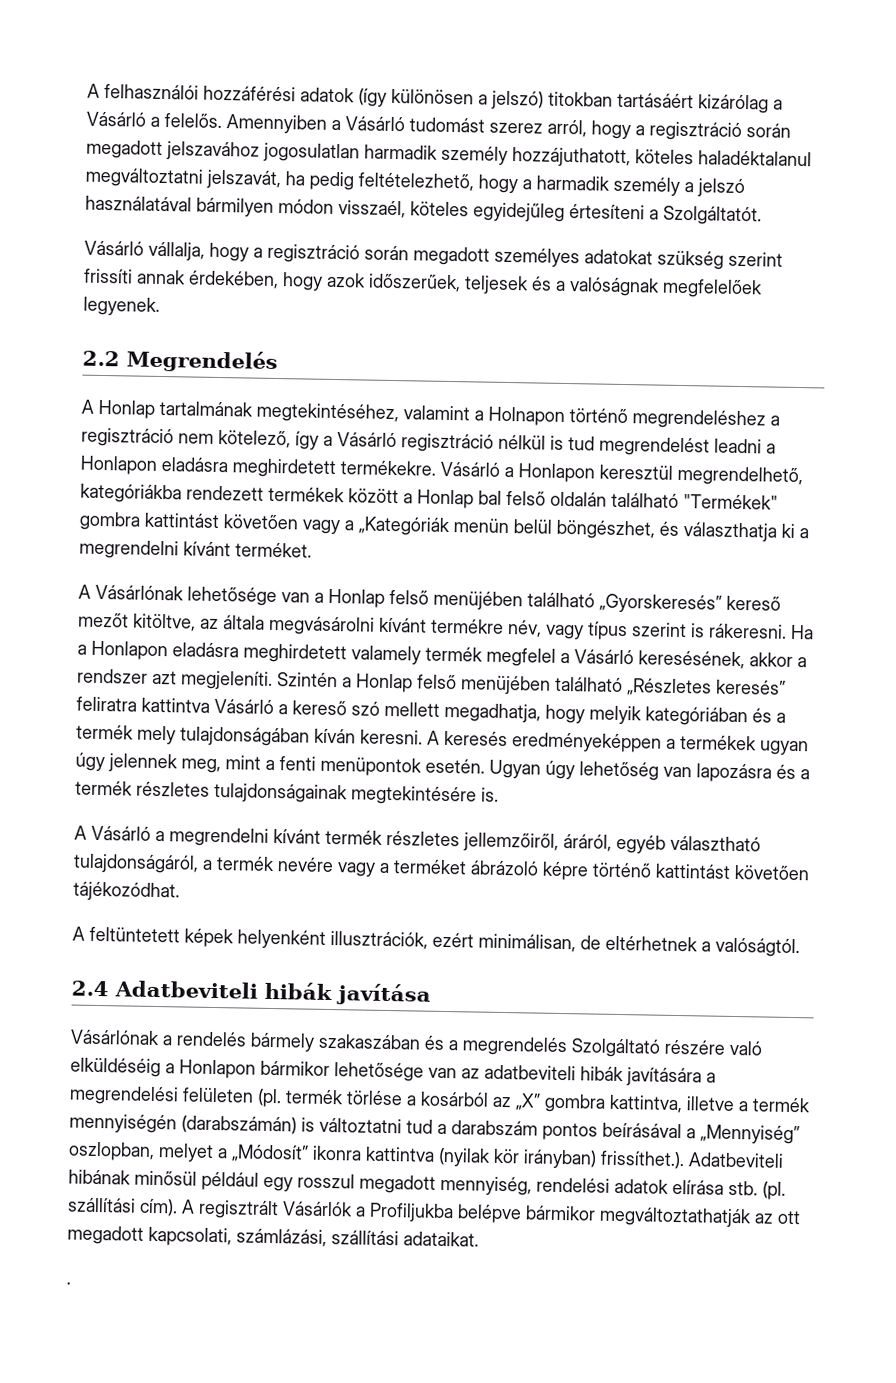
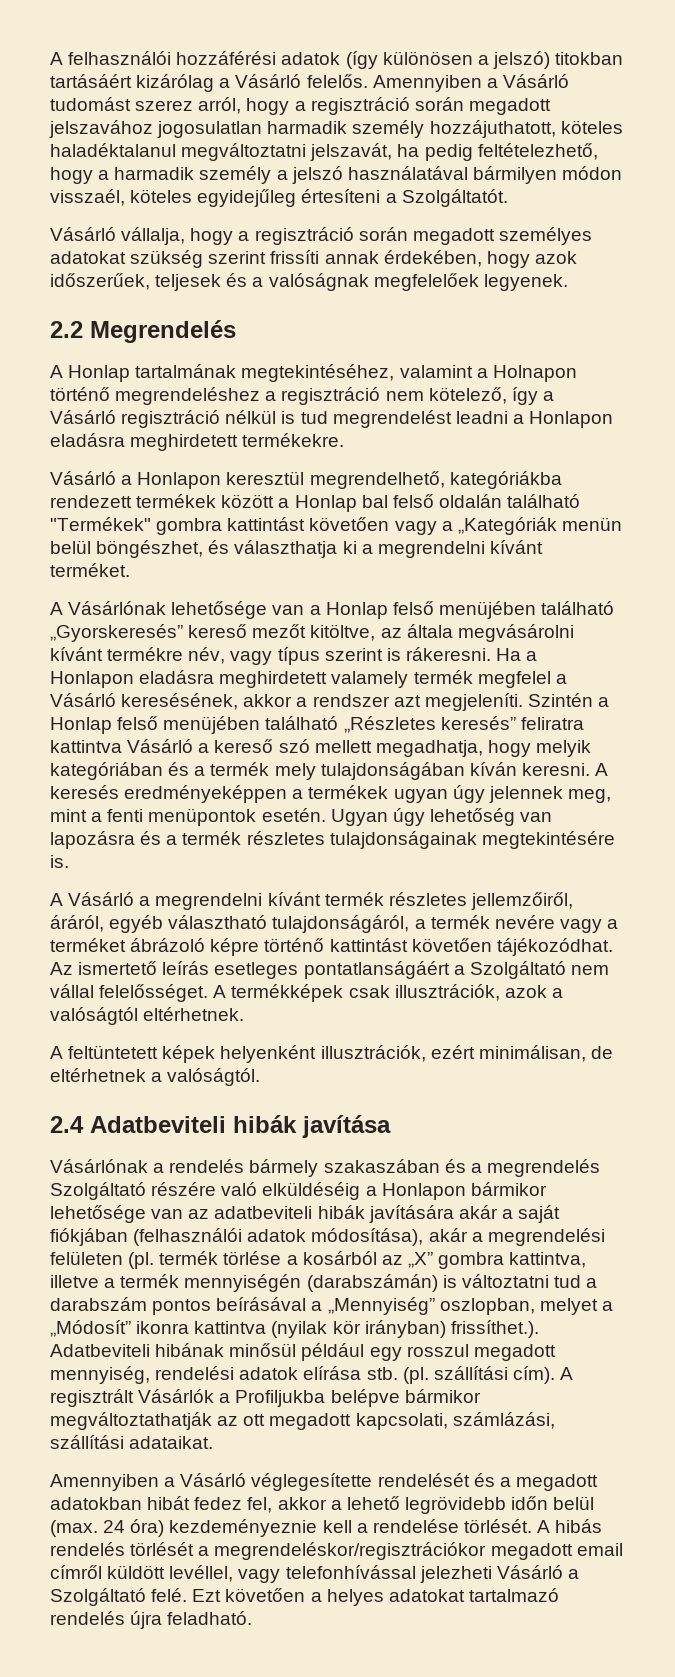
[150,116,160,127] a -> (302, 81) none
(436, 468) none -> (345, 440) //
(180, 891) none -> [50,961,609,979] [50,984,563,1002] [50,1007,245,1025] Az ismertető leírás esetleges pontatlanságáért a Szolgáltató nem vállal felelősséget. A termékképek csak illusztrációk, azok a valóságtól eltérhetnek.
(702, 1077) none -> [458,1205,561,1223] [50,1228,468,1246] akár a saját fiókjában (felhasználói adatok módosítása), akár
[66,1281,71,1285] . -> [50,1473,598,1491] [50,1496,595,1514] [50,1519,603,1537] [50,1542,623,1560] [50,1565,579,1583] [50,1588,559,1606] [50,1611,253,1629] Amennyiben a Vásárló véglegesítette rendelését és a megadott adatokban hibát fedez fel, akkor a lehető legrövidebb időn belül (max. 24 óra) kezdeményeznie kell a rendelése törlését. A hibás rendelés törlését a megrendeléskor/regisztrációkor megadott email címről küldött levéllel, vagy telefonhívással jelezheti Vásárló a Szolgáltató felé. Ezt követően a helyes adatokat tartalmazó rendelés újra feladható.

